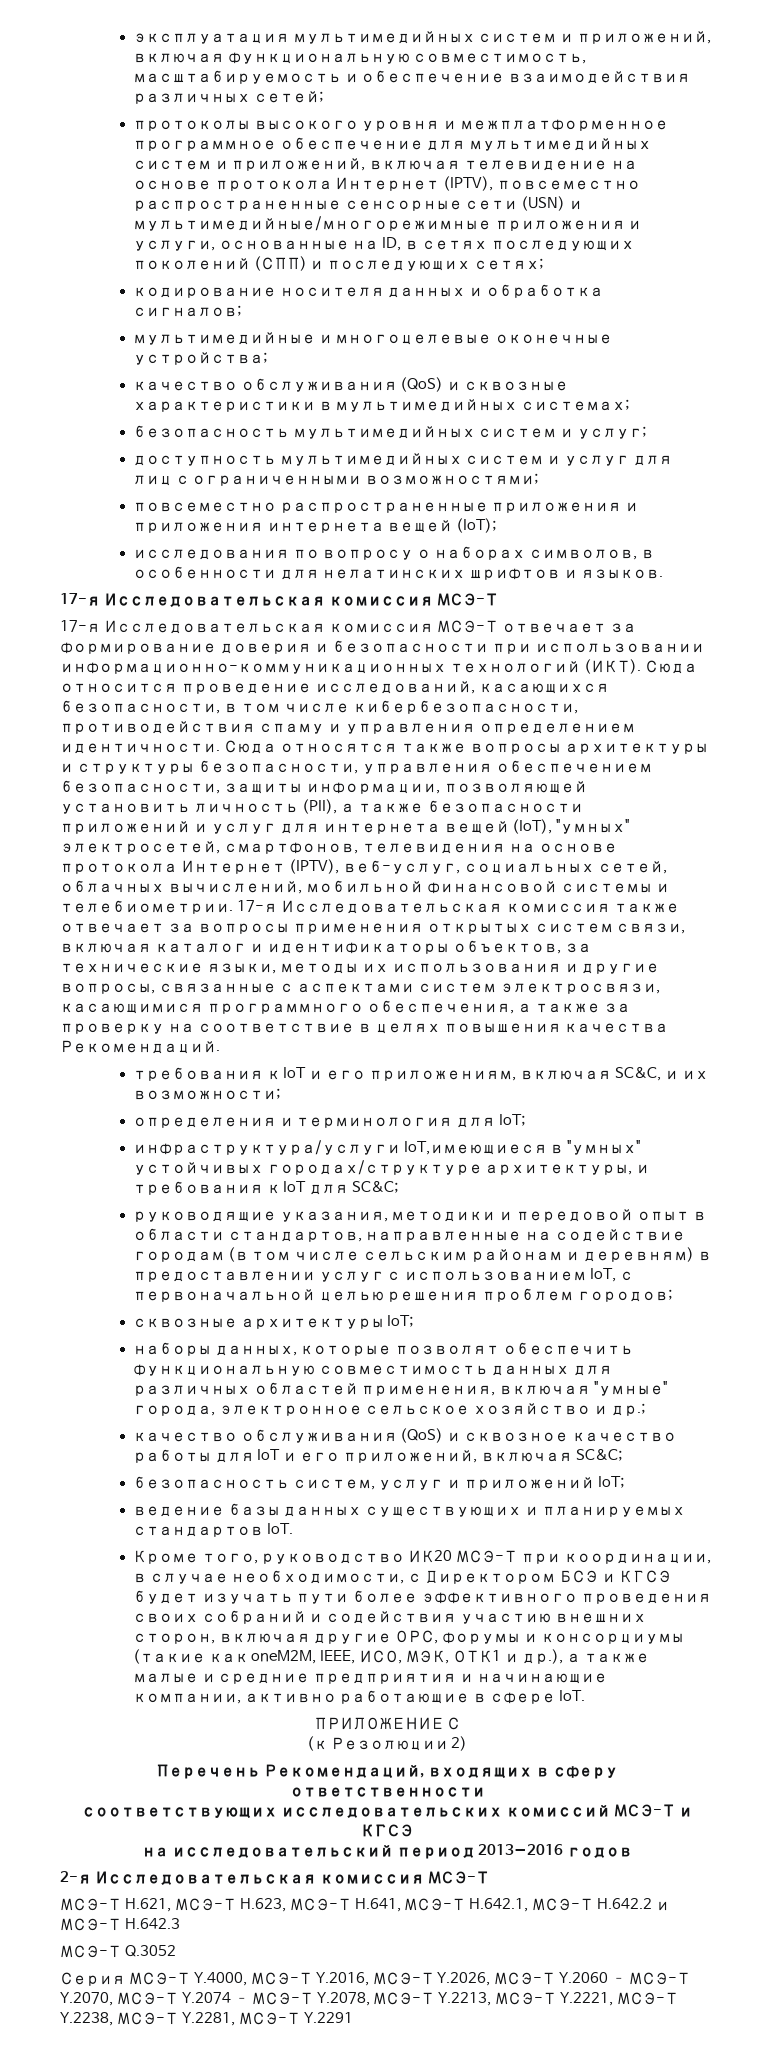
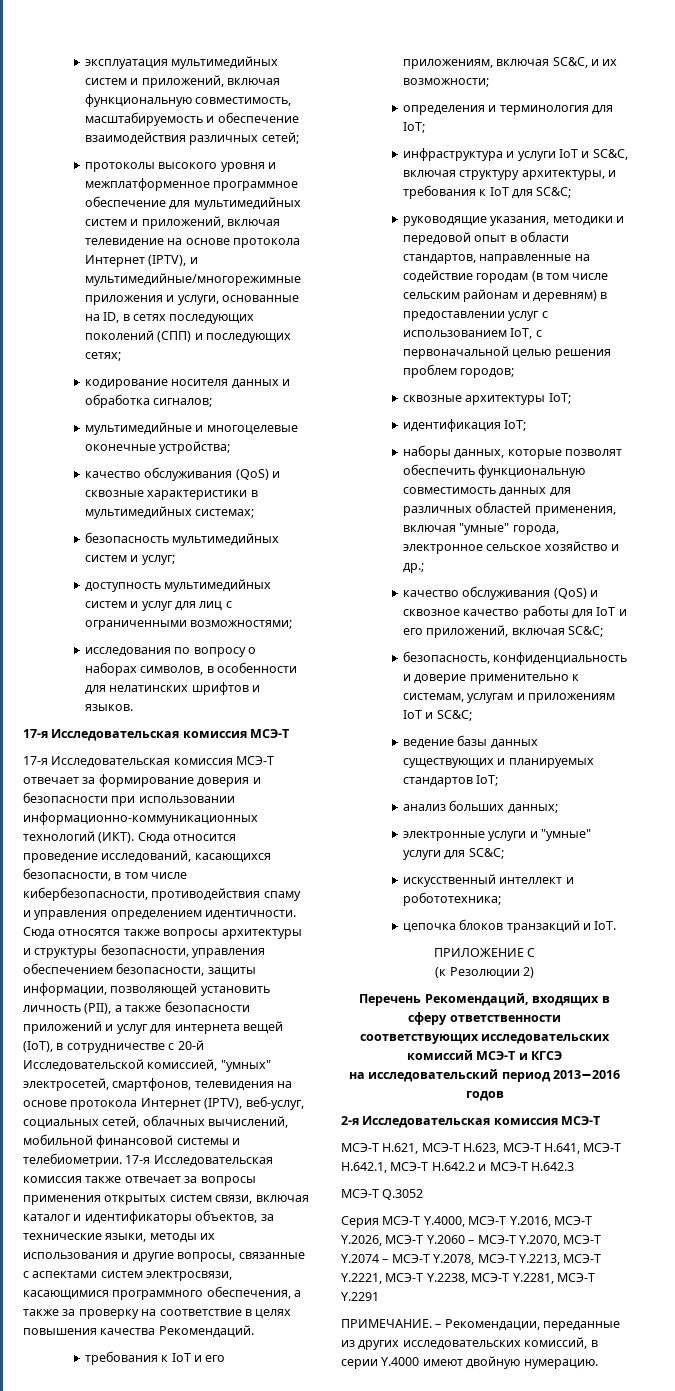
[497,180,641,190] [132,196,566,211] повсеместно распространенные сенсорные сети (USN) -> (187, 260) none
[132,502,639,513] [132,518,497,533] // повсеместно распространенные приложения и приложения интернета вещей (IoT); -> (293, 624) none
(553, 826) none -> [56,1040,204,1053] [23,1059,218,1072] в сотрудничестве с 20-й Исследовательской комиссией,
[132,1140,641,1155] [132,1160,482,1175] инфраструктура/услуги IoT,имеющиеся в "умных" устойчивых городах/структуре -> [402,148,628,161] [402,170,520,180] инфраструктура и услуги IoT и SC&C, включая структуру
(414, 1321) none -> [402,419,527,432] // идентификация IoT;
[132,1476,625,1490] безопасность систем, услуг и приложений IoT; -> [402,651,628,665] [402,674,580,684] [402,693,616,703] [402,710,472,721] безопасность, конфиденциальность и доверие применительно к системам, услугам и приложениям IoT и SC&C;
[266,1523,293,1534] [132,1550,712,1564] [132,1570,672,1584] [132,1590,712,1604] [132,1610,647,1624] [132,1630,685,1644] [132,1649,649,1664] [132,1673,608,1684] [132,1690,556,1704] IoT. // Кроме того, руководство ИК20 МСЭ-Т при координации, в случае необходимости, с Директором БСЭ и КГСЭ будет изучать пути более эффективного проведения своих собраний и содействия участию внешних сторон, включая другие ОРС, форумы и консорциумы (такие как oneM2M, IEEE, ИСО, МЭК, ОТК1 и др.), а также малые и средние предприятия и начинающие компании, активно работающие в сфере -> [476,775,499,786] [402,800,558,814] [402,829,592,841] [402,848,504,860] [402,874,574,887] [402,892,501,906] [402,919,592,933] IoT; // анализ больших данных; // электронные услуги и "умные" услуги для SC&C; // искусственный интеллект и робототехника; // цепочка блоков транзакций и
(353, 2017) none -> [341,1319,621,1331] [341,1337,598,1350] [341,1356,598,1369] // ПРИМЕЧАНИЕ. – Рекомендации, переданные из других исследовательских комиссий, в серии Y.4000 имеют двойную нумерацию.

